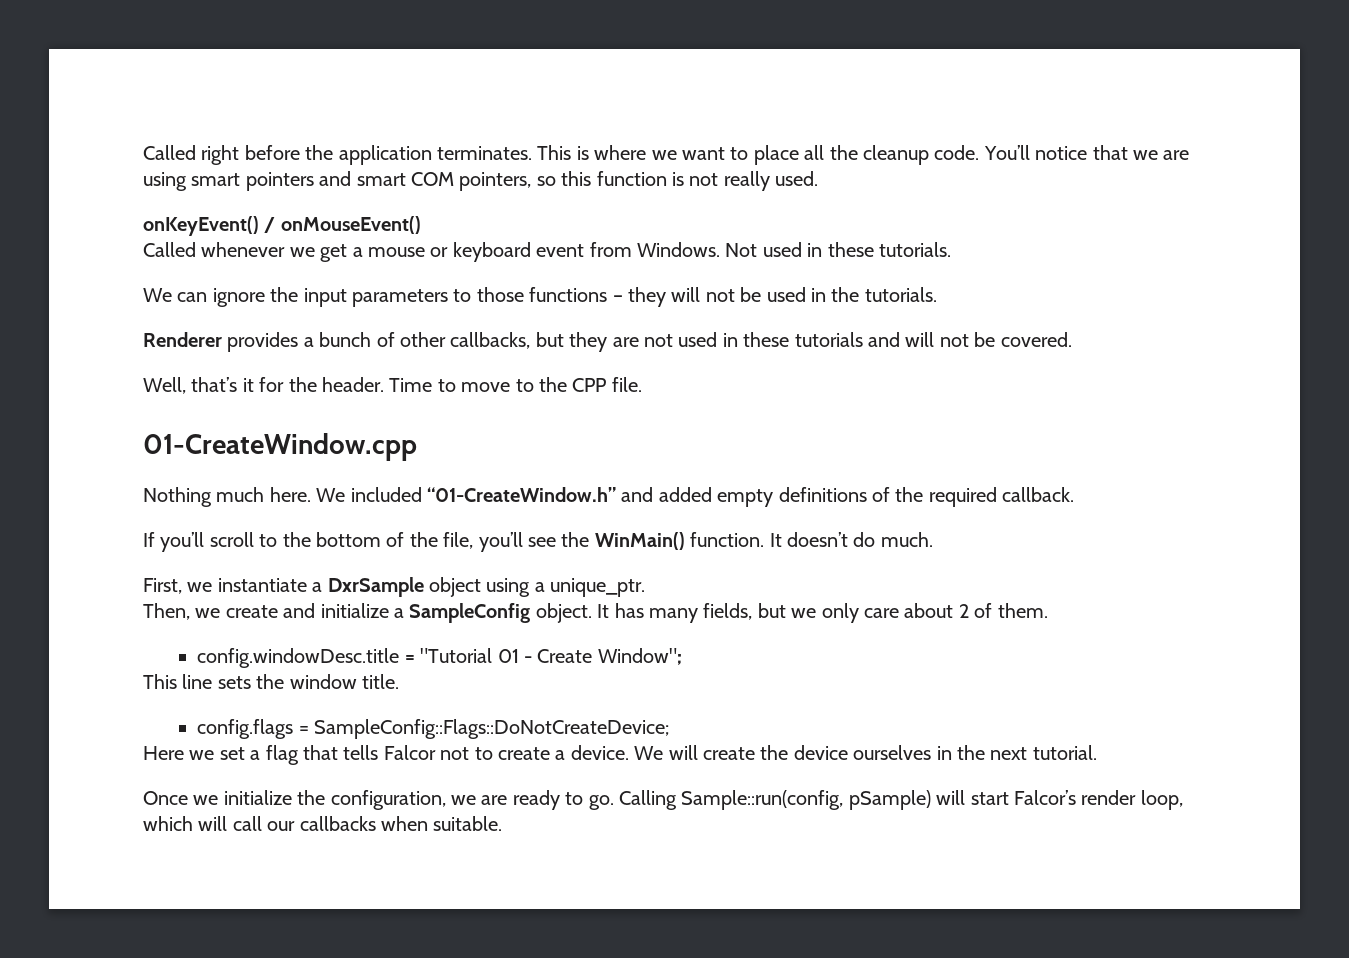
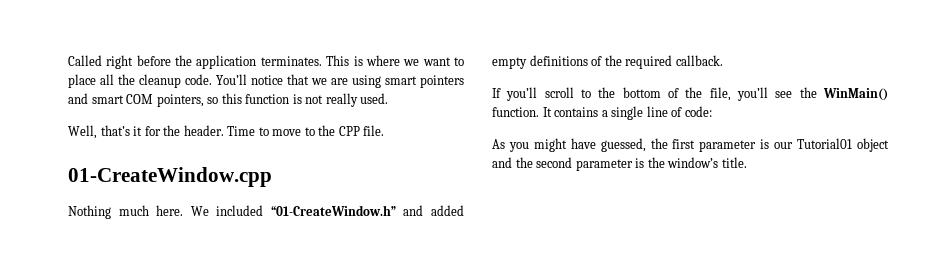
[143,216,421,236] [143,242,951,262] [143,287,937,307] [143,332,1072,352] // onKeyEvent() / onMouseEvent() // Called whenever we get a mouse or keyboard event from Windows. Not used in these tutorials. // We can ignore the input parameters to those functions – they will not be used in the tutorials. // Renderer provides a bunch of other callbacks, but they are not used in these tutorials and will not be covered. -> (389, 98) none
[786,532,933,547] [143,577,646,597] [143,603,1048,623] [197,648,682,668] [143,674,399,689] [197,719,670,739] [143,745,1097,765] [143,790,1183,810] [143,816,503,831] doesn’t do much. // First, we instantiate a DxrSample object using a unique_ptr. // Then, we create and initialize a SampleConfig object. It has many fields, but we only care about 2 of them. // config.windowDesc.title = "Tutorial 01 - Create Window"; // This line sets the window title. // config.flags = SampleConfig::Flags::DoNotCreateDevice; // Here we set a flag that tells Falcor not to create a device. We will create the device ourselves in the next tutorial. // Once we initialize the configuration, we are ready to go. Calling Sample::run(config, pSample) will start Falcor’s render loop, which will call our callbacks when suitable. -> [554,106,712,120] [492,138,890,152] [492,157,747,171] contains a single line of code: // As you might have guessed, the first parameter is our Tutorial01 object and the second parameter is the window’s title.

